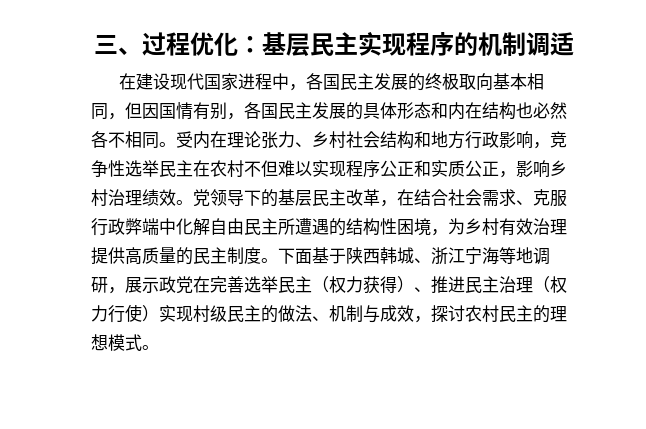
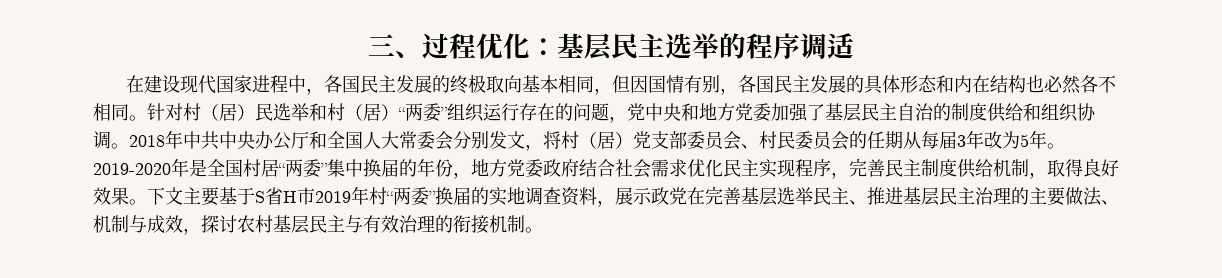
[357,32,526,56] 实现程序的机制 -> [665,33,800,59] 选举的程序
[176,131,567,149] [91,160,567,178] [91,189,567,207] [91,218,567,236] [91,247,550,265] [91,277,108,293] 受内在理论张力、乡村社会结构和地方行政影响，竞争性选举民主在农村不但难以实现程序公正和实质公正，影响乡村治理绩效。党领导下的基层民主改革，在结合社会需求、克服行政弊端中化解自由民主所遭遇的结构性困境，为乡村有效治理提供高质量的民主制度。下面基于陕西韩城、浙江宁海等地调研 -> [147,103,1096,123] [93,130,1065,151] [93,158,1119,179] [93,186,597,206] 针对村（居）民选举和村（居）“两委”组织运行存在的问题，党中央和地方党委加强了基层民主自治的制度供给和组织协调。2018年中共中央办公厅和全国人大常委会分别发文，将村（居）党支部委员会、村民委员会的任期从每届3年改为5年。2019-2020年是全国村居“两委”集中换届的年份，地方党委政府结合社会需求优化民主实现程序，完善民主制度供给机制，取得良好效果。下文主要基于S省H市2019年村“两委”换届的实地调查资料
[244,276,567,294] [91,304,278,323] 选举民主（权力获得）、推进民主治理（权力行使）实现村级民主的 -> [741,187,1065,206] 基层选举民主、推进基层民主治理的主要
[499,305,567,323] [91,334,142,351] 民主的理想模式 -> [273,215,525,234] 基层民主与有效治理的衔接机制

